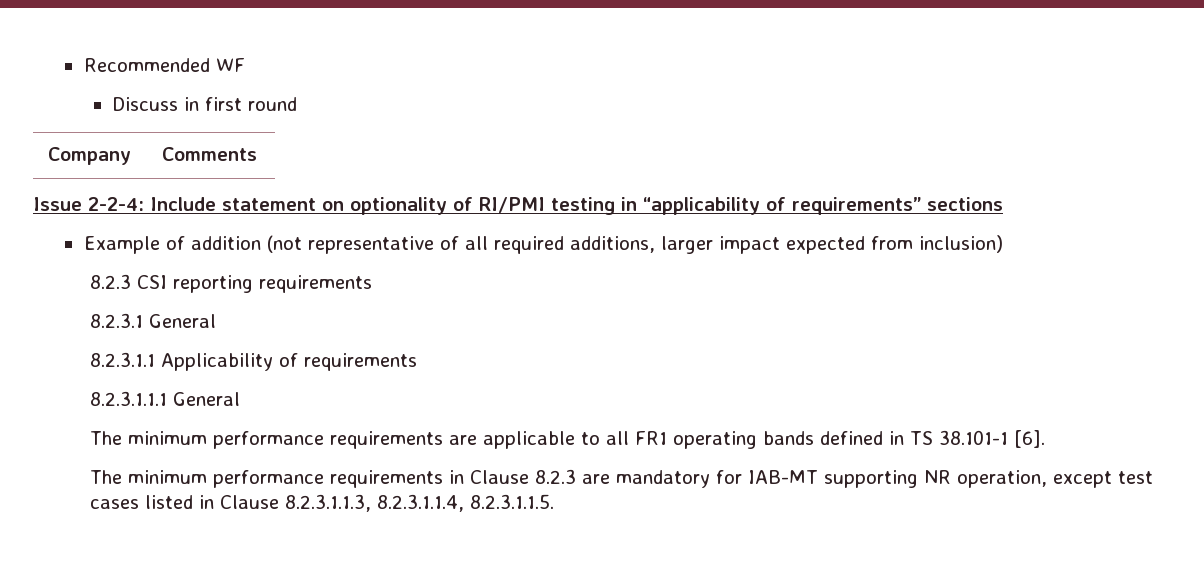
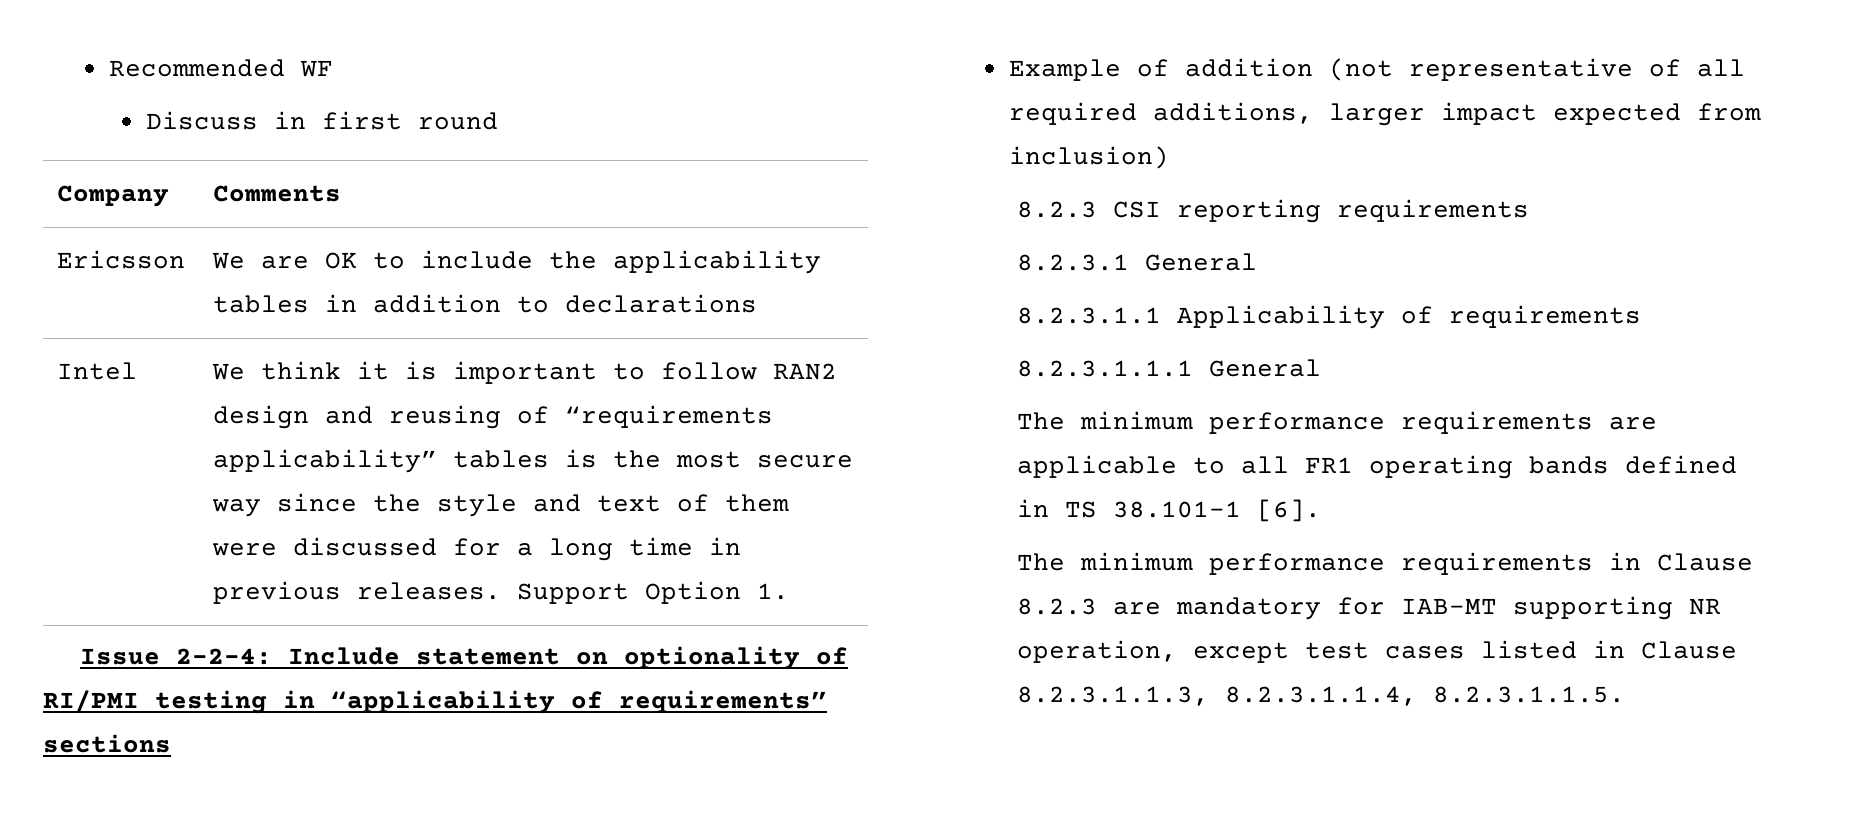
(258, 154) none -> [56,250,185,269] [211,250,821,274] [212,294,757,313] [56,362,137,380] [211,361,837,384] [212,405,773,429] [212,449,853,473] [211,493,789,517] [211,537,741,561] [212,581,789,604] // Ericsson | We are OK to include the applicability tables in addition to declarations // Intel | We think it is important to follow RAN2 design and reusing of “requirements applicability” tables is the most secure way since the style and text of them were discussed for a long time in previous releases. Support Option 1.

